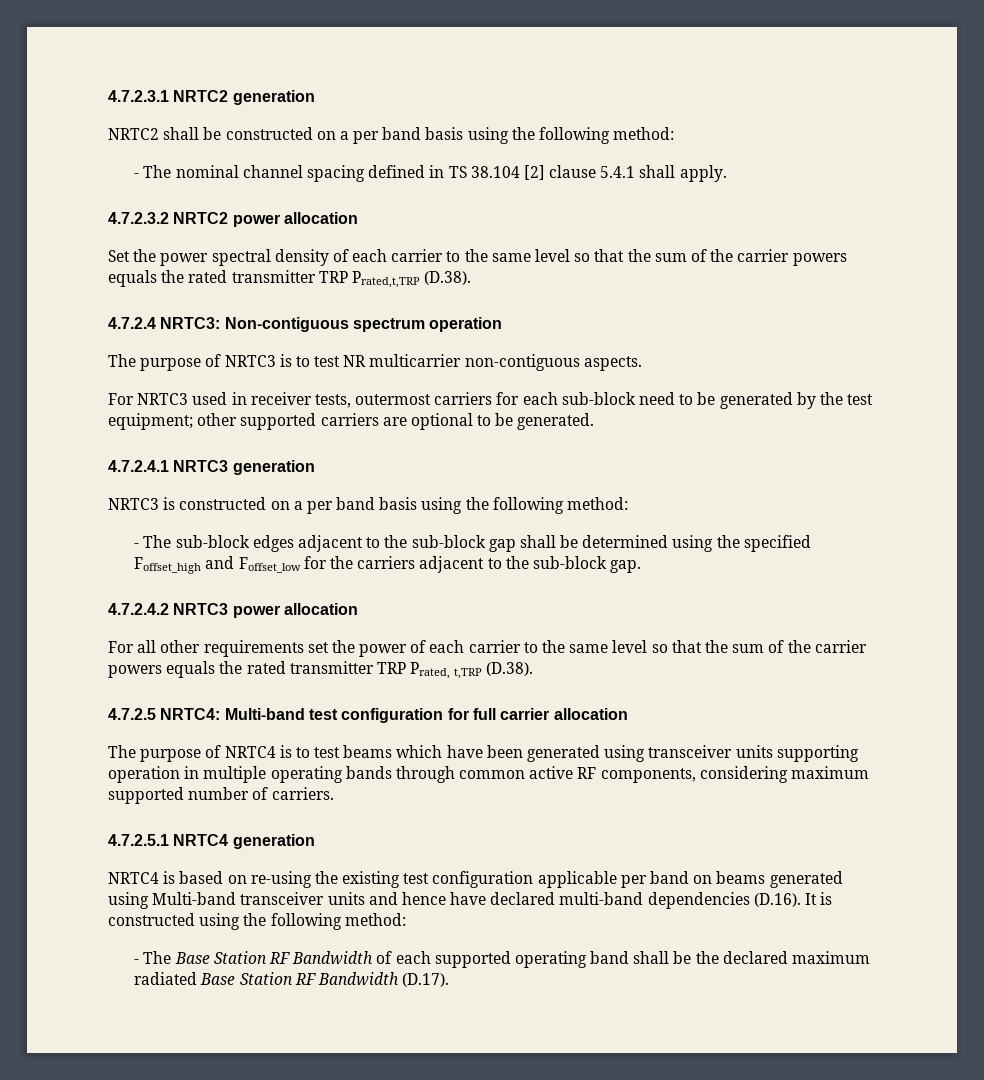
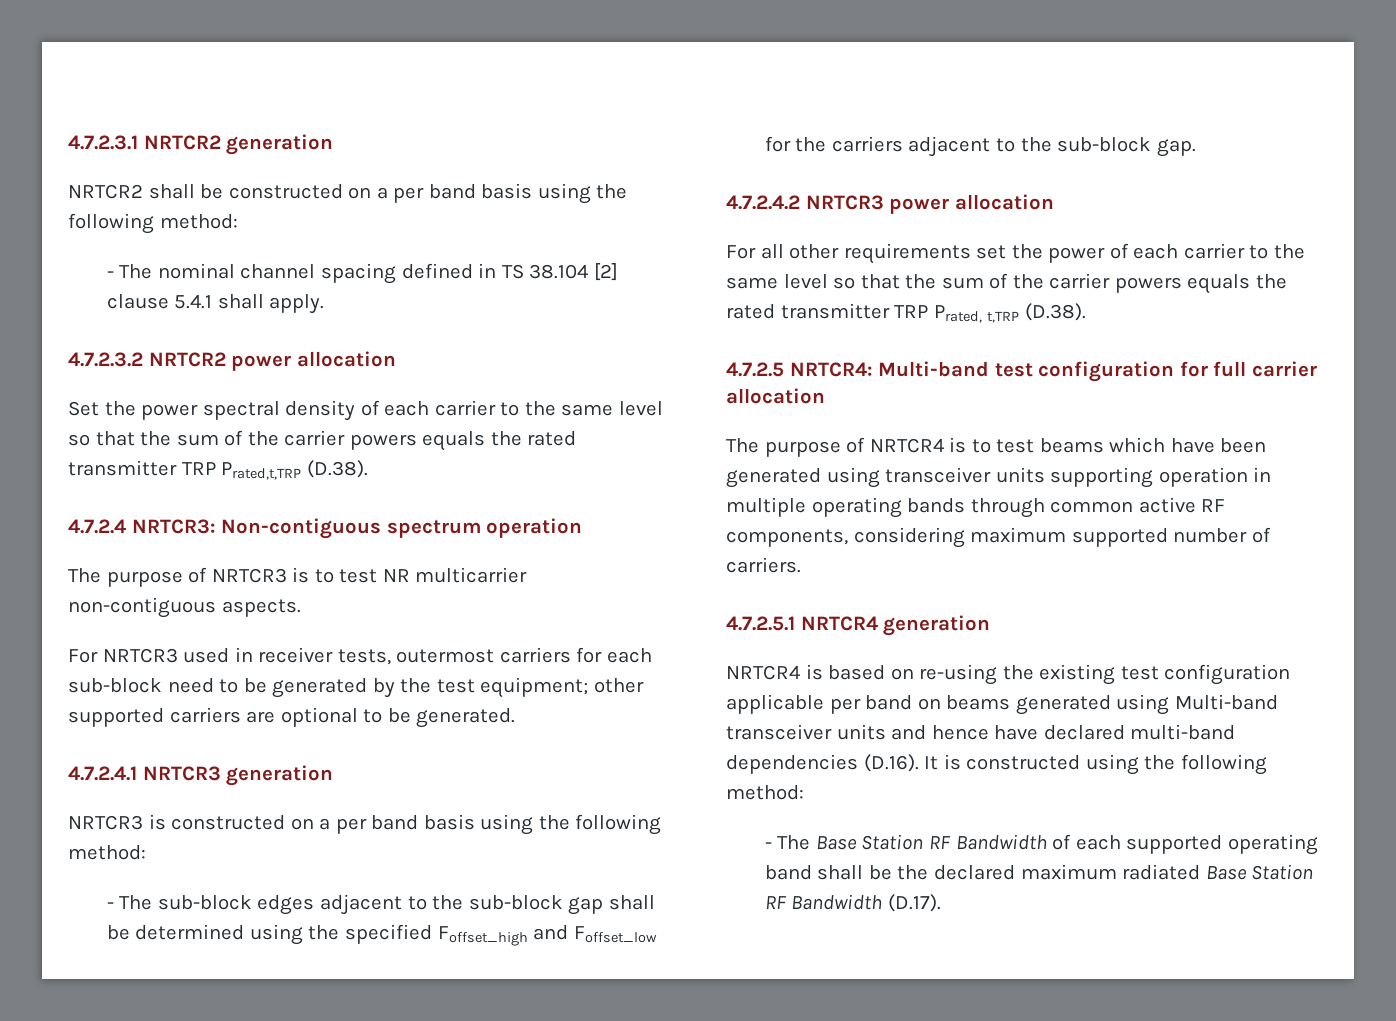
[173,90,315,105] [108,128,159,140] NRTC2 generation // NRTC2 -> [143,134,334,155] [68,184,143,199] NRTCR2 generation // NRTCR2
[173,212,229,224] NRTC2 -> [148,352,226,367] NRTCR2
[160,317,221,329] NRTC3: -> [131,519,216,534] NRTCR3:
[224,355,276,367] NRTC3 -> [211,568,287,583] NRTCR3
[137,393,189,405] NRTC3 -> [102,648,178,663] NRTCR3
[173,460,315,475] [108,498,159,510] NRTC3 generation // NRTC3 -> [142,765,334,786] [68,815,143,830] NRTCR3 generation // NRTCR3
[173,603,229,615] NRTC3 -> [805,195,884,210] NRTCR3
[160,708,221,720] NRTC4: -> [789,362,873,377] NRTCR4:
[224,746,276,758] NRTC4 -> [869,438,944,453] NRTCR4
[173,834,315,849] [108,872,159,884] NRTC4 generation // NRTC4 -> [800,615,991,636] [726,665,800,680] NRTCR4 generation // NRTCR4

